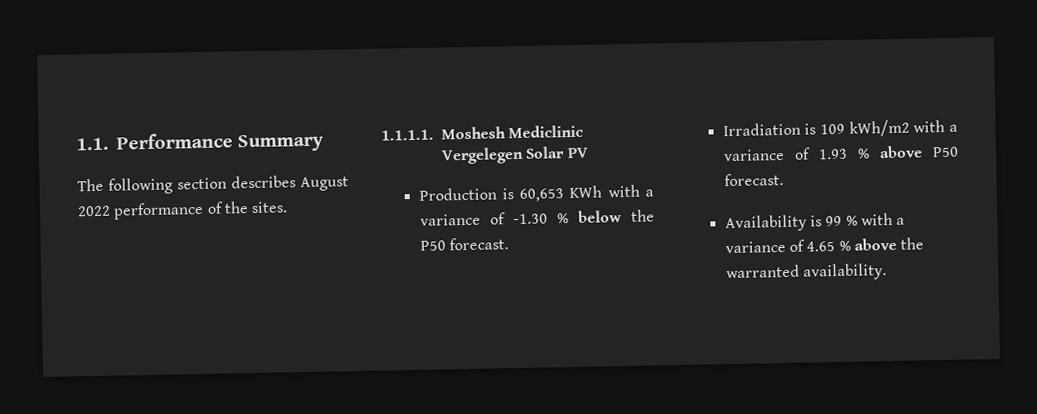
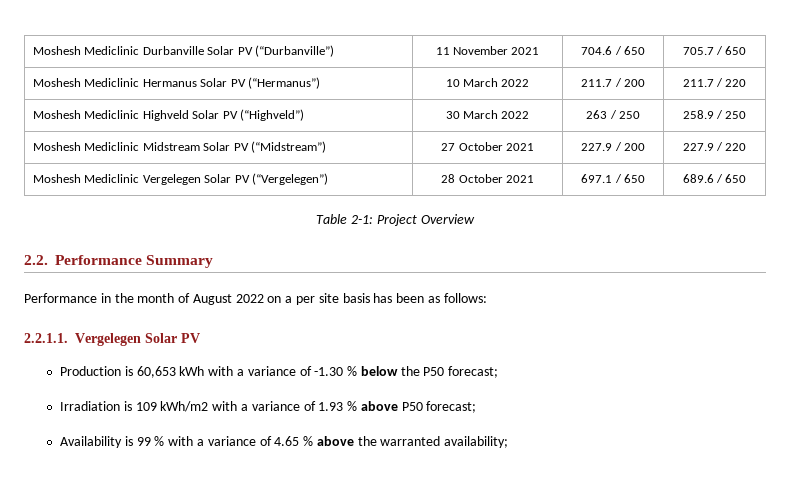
[76,132,325,153] [77,175,349,195] [77,201,289,220] [381,124,585,141] 1.1. Performance Summary // The following section describes August 2022 performance of the sites. // 1.1.1.1. Moshesh Mediclinic -> [33,45,334,57] [435,46,540,55] [581,46,645,55] [682,46,747,55] [33,77,320,89] [445,78,530,87] [581,78,645,87] [682,78,747,87] [33,109,304,121] [445,110,530,119] [586,110,640,119] [682,110,747,119] [33,141,326,153] [441,142,534,151] [581,142,645,151] [682,142,747,151] [33,173,328,185] [441,174,534,183] [581,174,645,183] [682,174,747,183] [316,214,475,226] [24,255,214,268] [24,293,487,305] [24,333,68,343] Moshesh Mediclinic Durbanville Solar PV (“Durbanville”) | 11 November 2021 | 704.6 / 650 | 705.7 / 650 // Moshesh Mediclinic Hermanus Solar PV (“Hermanus”) | 10 March 2022 | 211.7 / 200 | 211.7 / 220 // Moshesh Mediclinic Highveld Solar PV (“Highveld”) | 30 March 2022 | 263 / 250 | 258.9 / 250 // Moshesh Mediclinic Midstream Solar PV (“Midstream”) | 27 October 2021 | 227.9 / 200 | 227.9 / 220 // Moshesh Mediclinic Vergelegen Solar PV (“Vergelegen”) | 28 October 2021 | 697.1 / 650 | 689.6 / 650 // Table 2-1: Project Overview // 2.2. Performance Summary // Performance in the month of August 2022 on a per site basis has been as follows: // 2.2.1.1.
[569,185,603,199] KWh -> [179,366,205,376] kWh
[448,237,509,251] forecast. -> [448,366,499,378] forecast;
[723,173,784,187] forecast. -> [426,401,477,413] forecast;
[802,263,887,281] availability. -> [444,436,509,448] availability;

